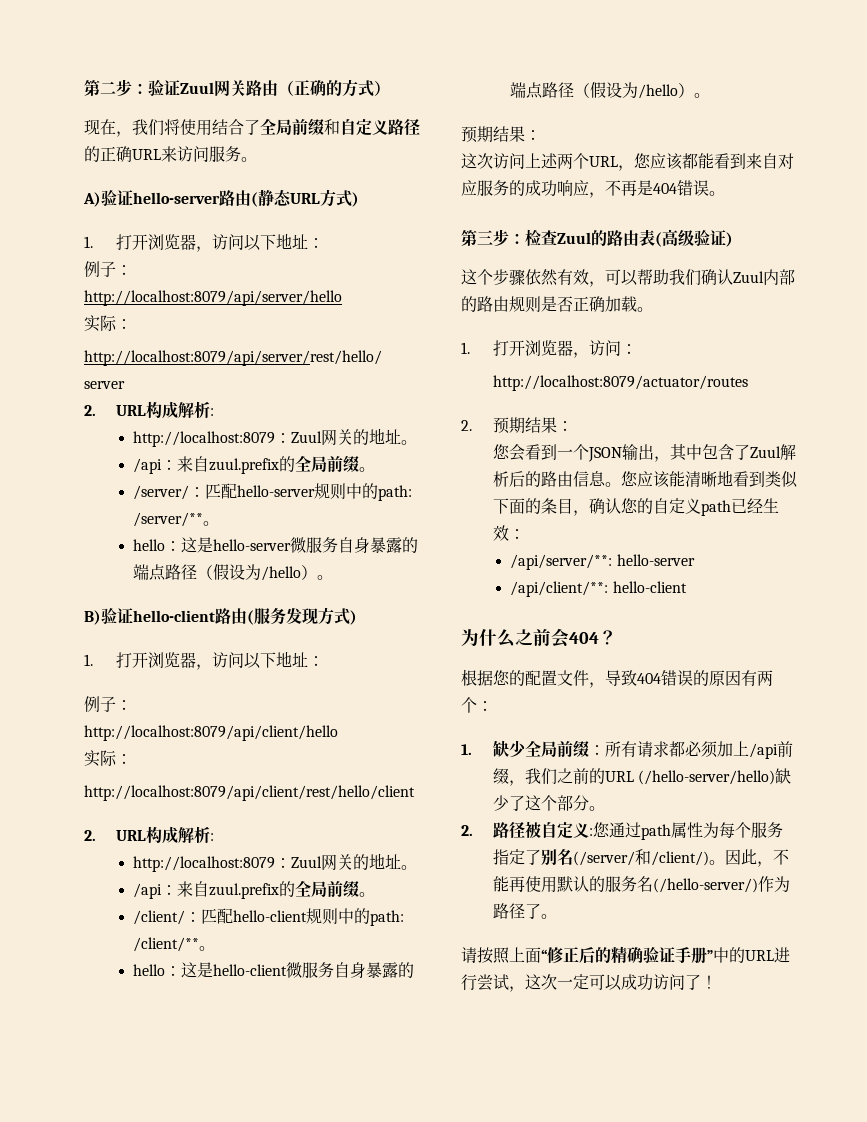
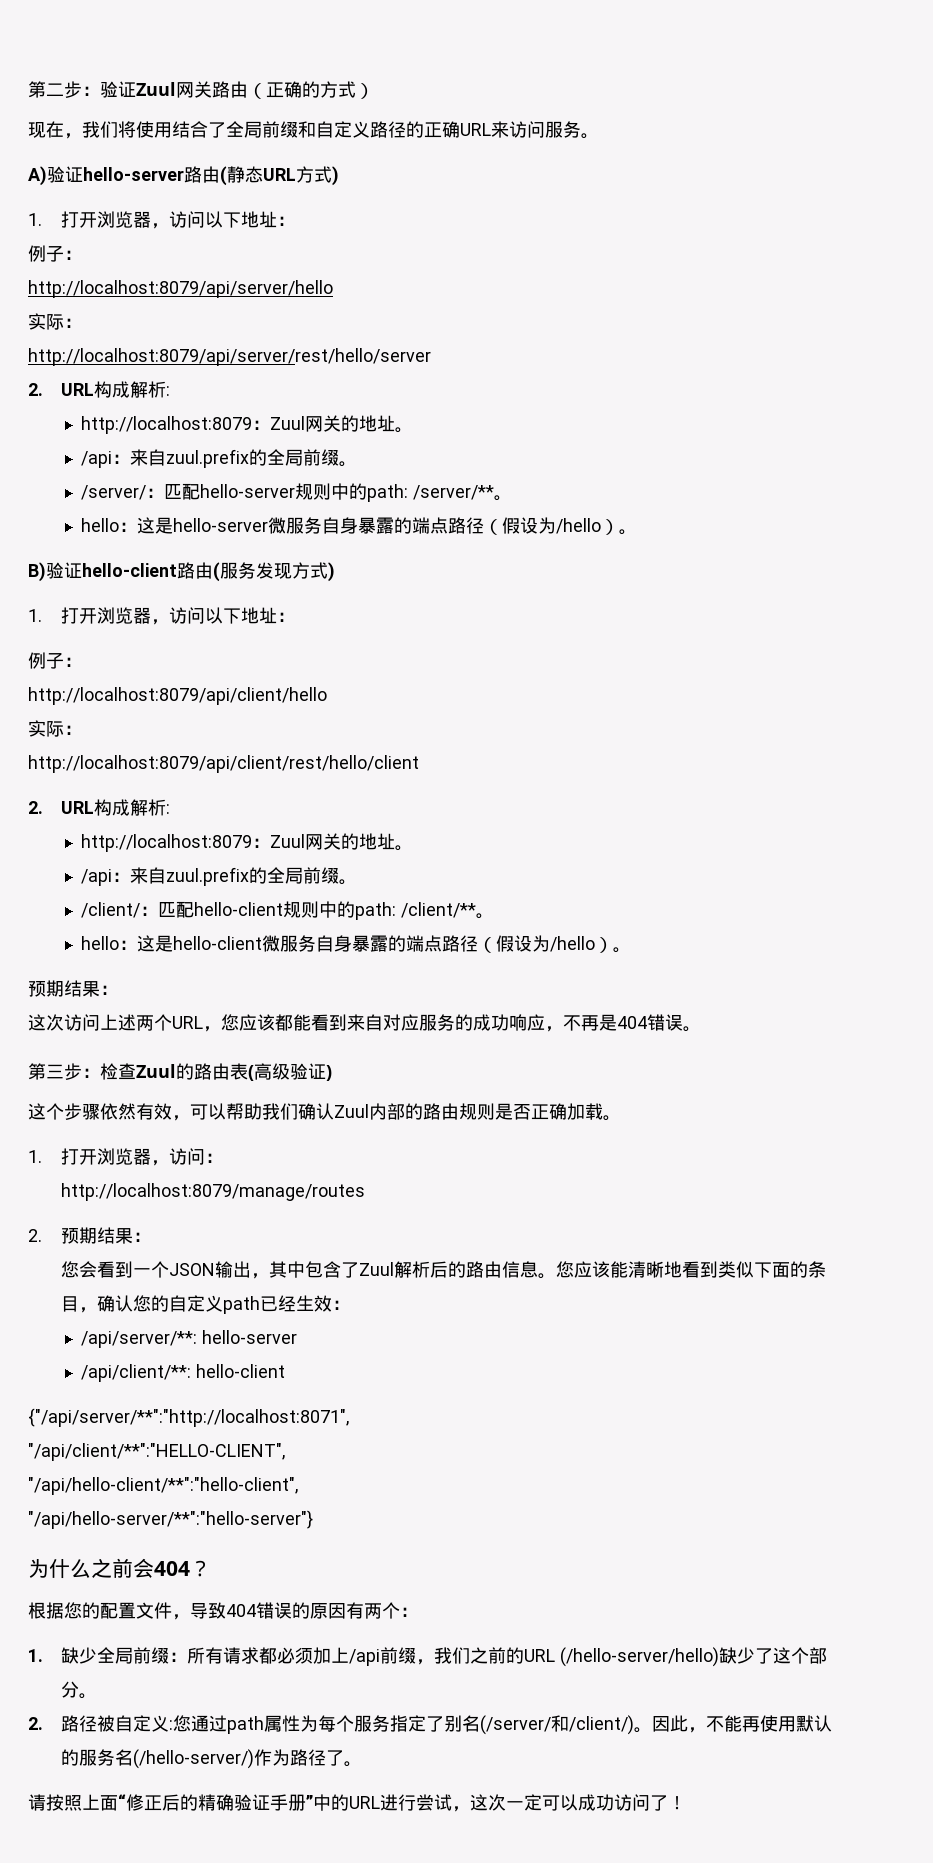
[492,375,748,391] http://localhost:8079/actuator/routes -> [61,1183,366,1201] http://localhost:8079/manage/routes
(687, 587) none -> [28,1408,349,1427] [28,1443,285,1461] [28,1477,298,1495] [28,1510,313,1529] // {"/api/server/**":"http://localhost:8071", // "/api/client/**":"HELLO-CLIENT", // "/api/hello-client/**":"hello-client", // "/api/hello-server/**":"hello-server"}

